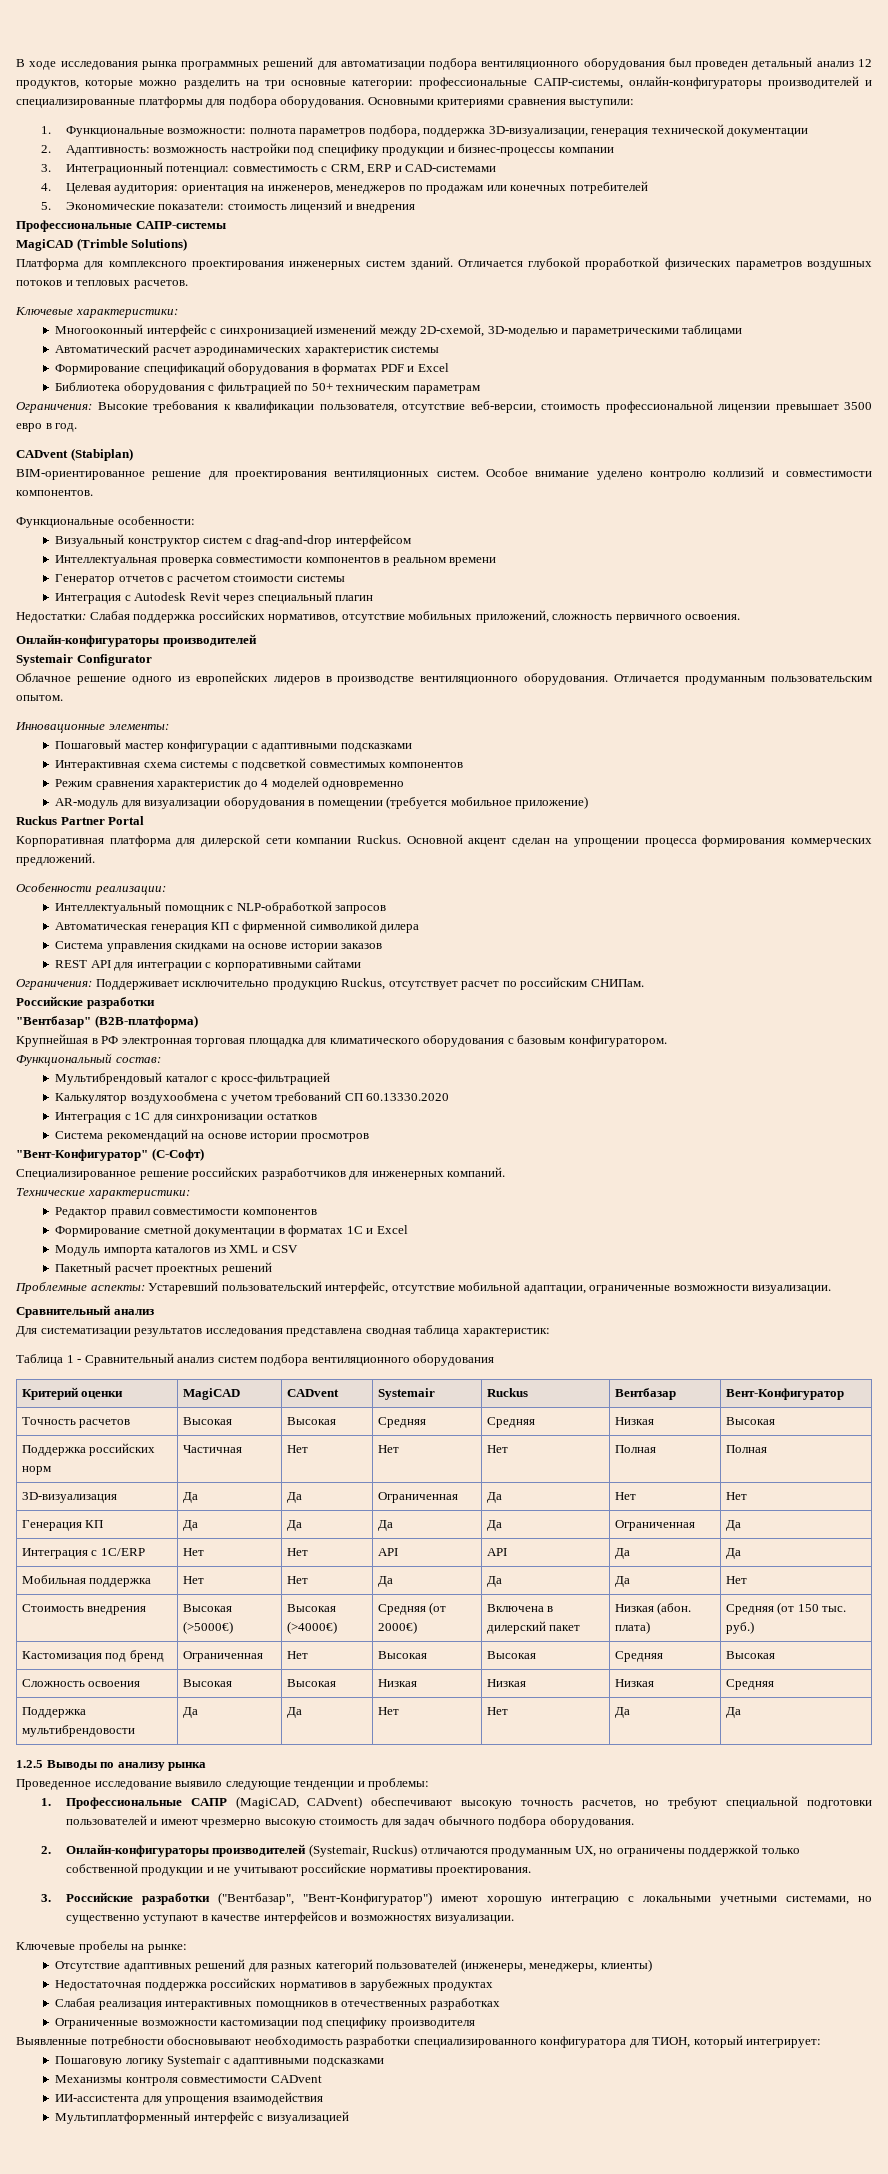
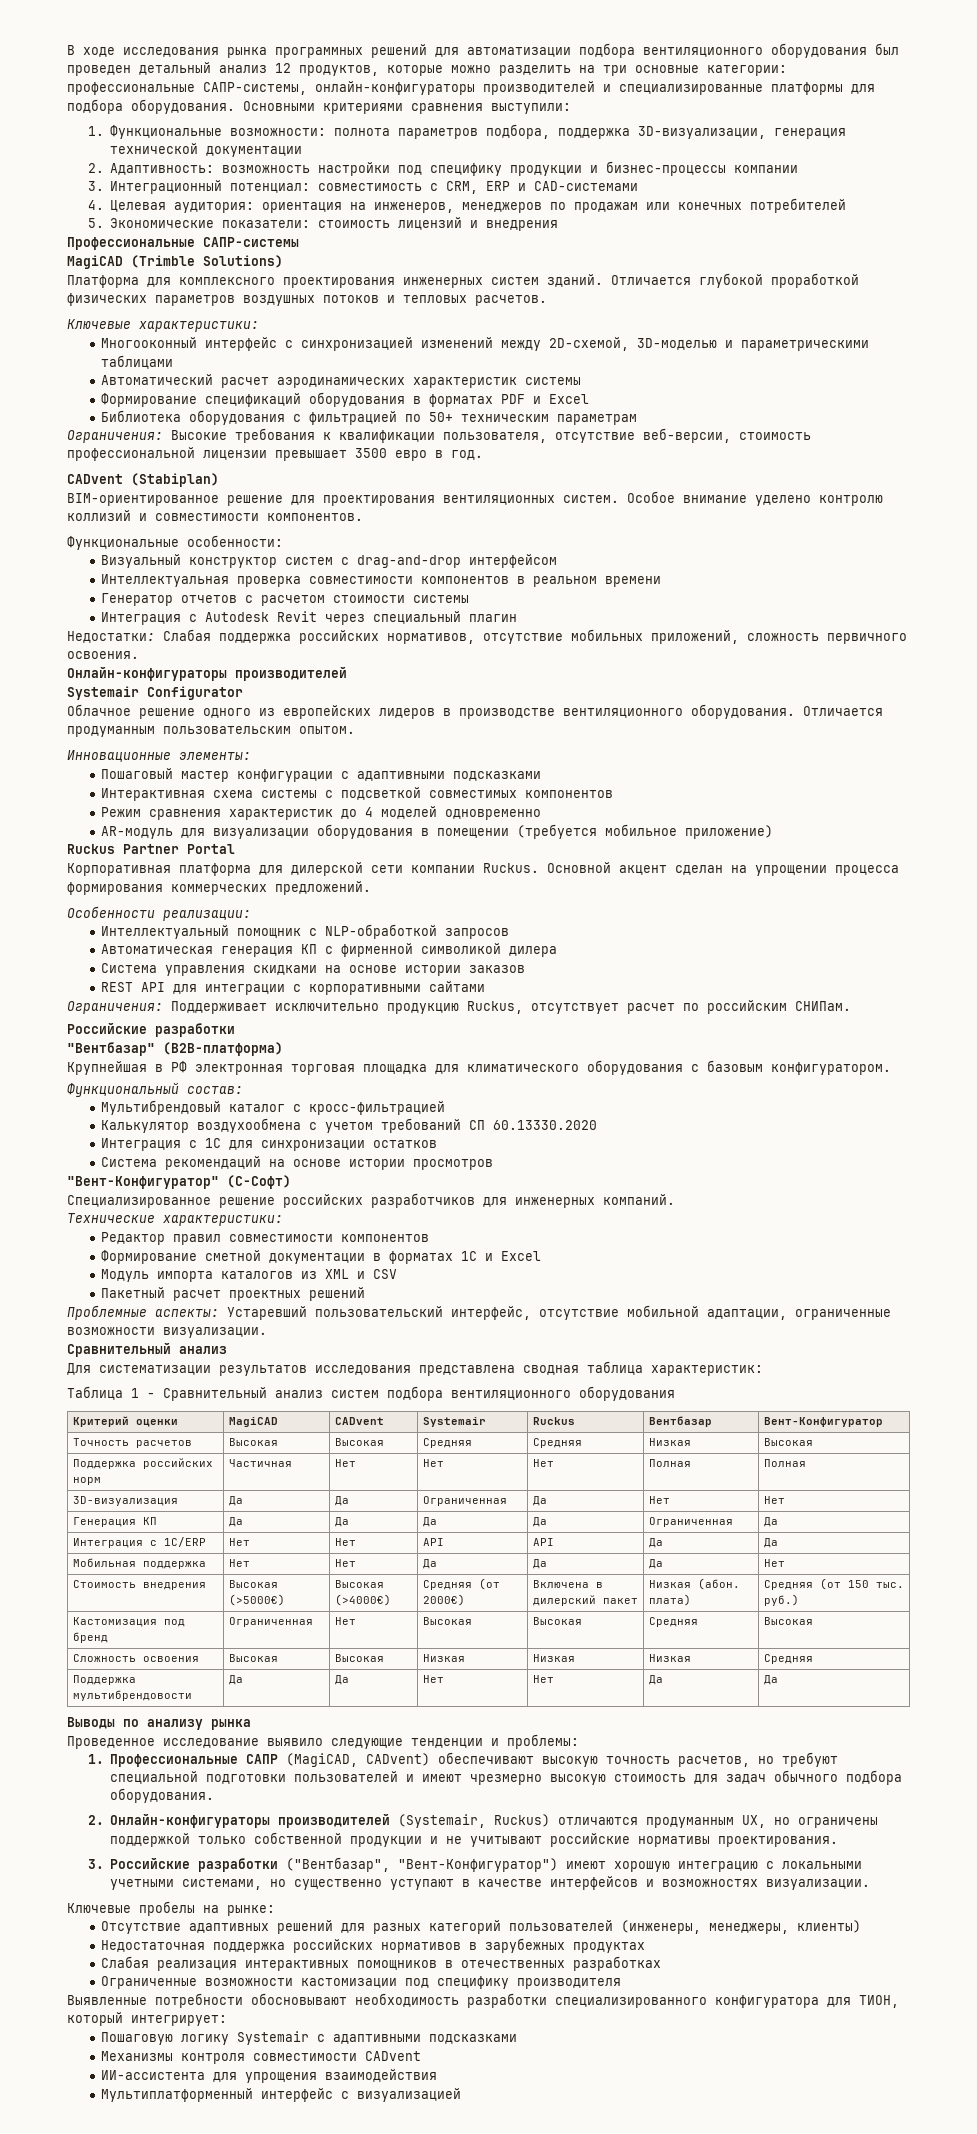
[16,1760,43,1768] 1.2.5 -> (778, 1680) none

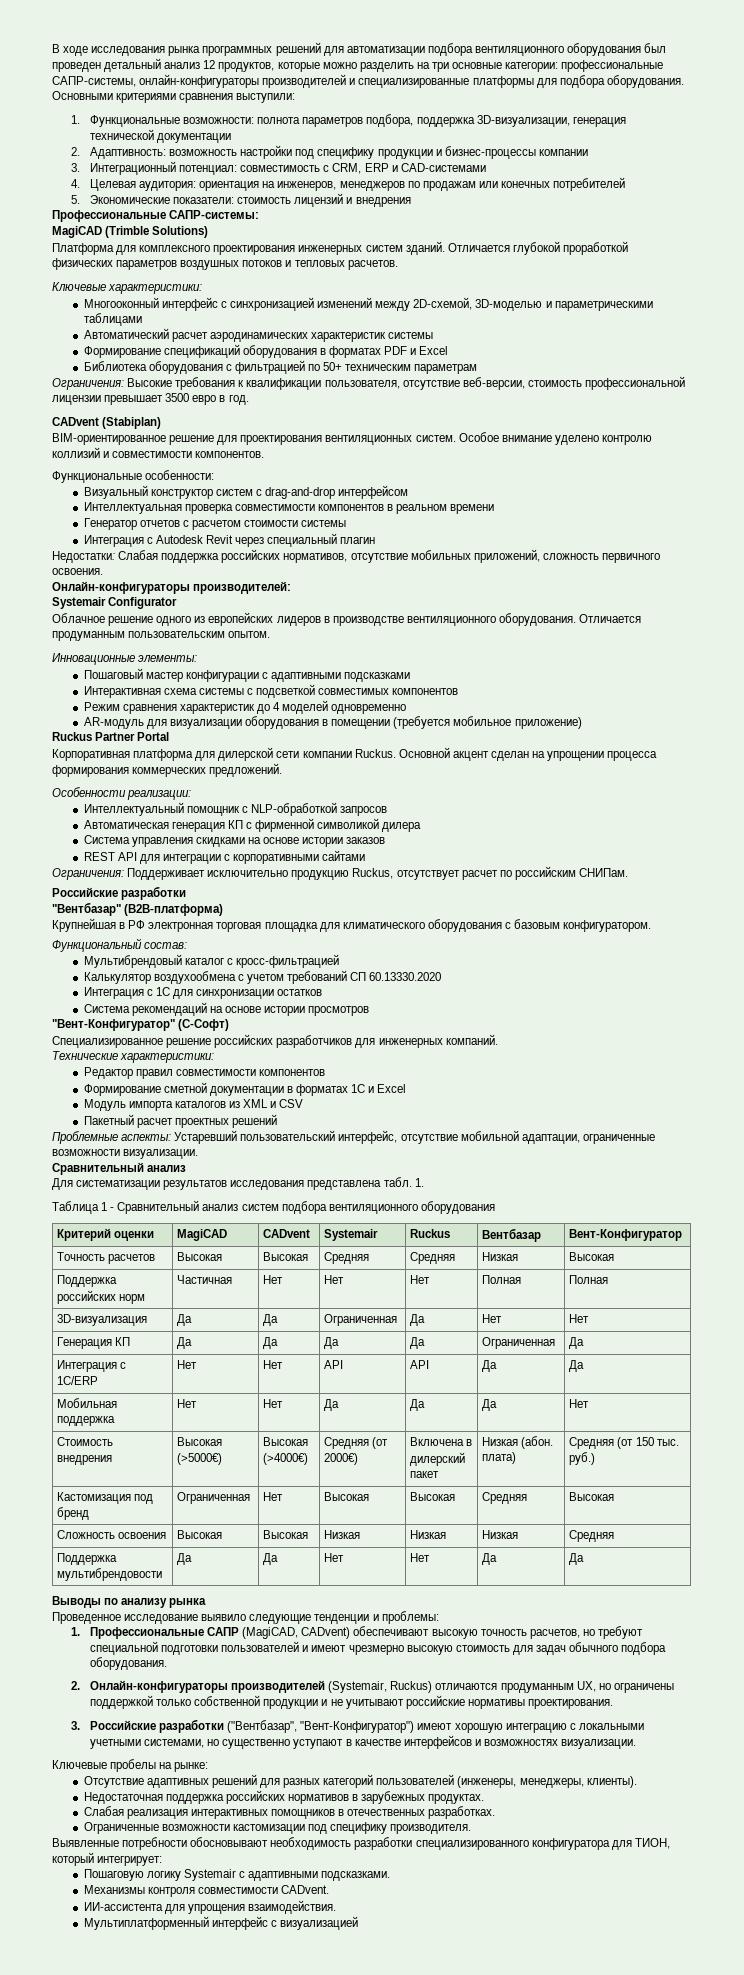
[203,237,299,247] САПР-системы -> [169,210,260,219] САПР-системы:
[235,667,347,681] производителей -> [193,581,292,594] производителей:
[523,1361,763,1376] сводная таблица характеристик: -> [383,1177,424,1187] табл. 1.
[797,1920,862,1933] клиенты) -> [586,1776,637,1788] клиенты).
[573,1942,646,1953] продуктах -> [428,1794,485,1804] продуктах.
[573,1956,662,1971] разработках -> [428,1806,496,1819] разработках.
[517,1978,622,1989] производителя -> [390,1824,472,1834] производителя.
[429,2034,518,2044] подсказками -> [321,1871,391,1881] подсказками.
[365,2051,422,2061] CADvent -> [280,1885,329,1894] CADvent.
[325,2069,438,2082] взаимодействия -> [247,1900,336,1914] взаимодействия.

